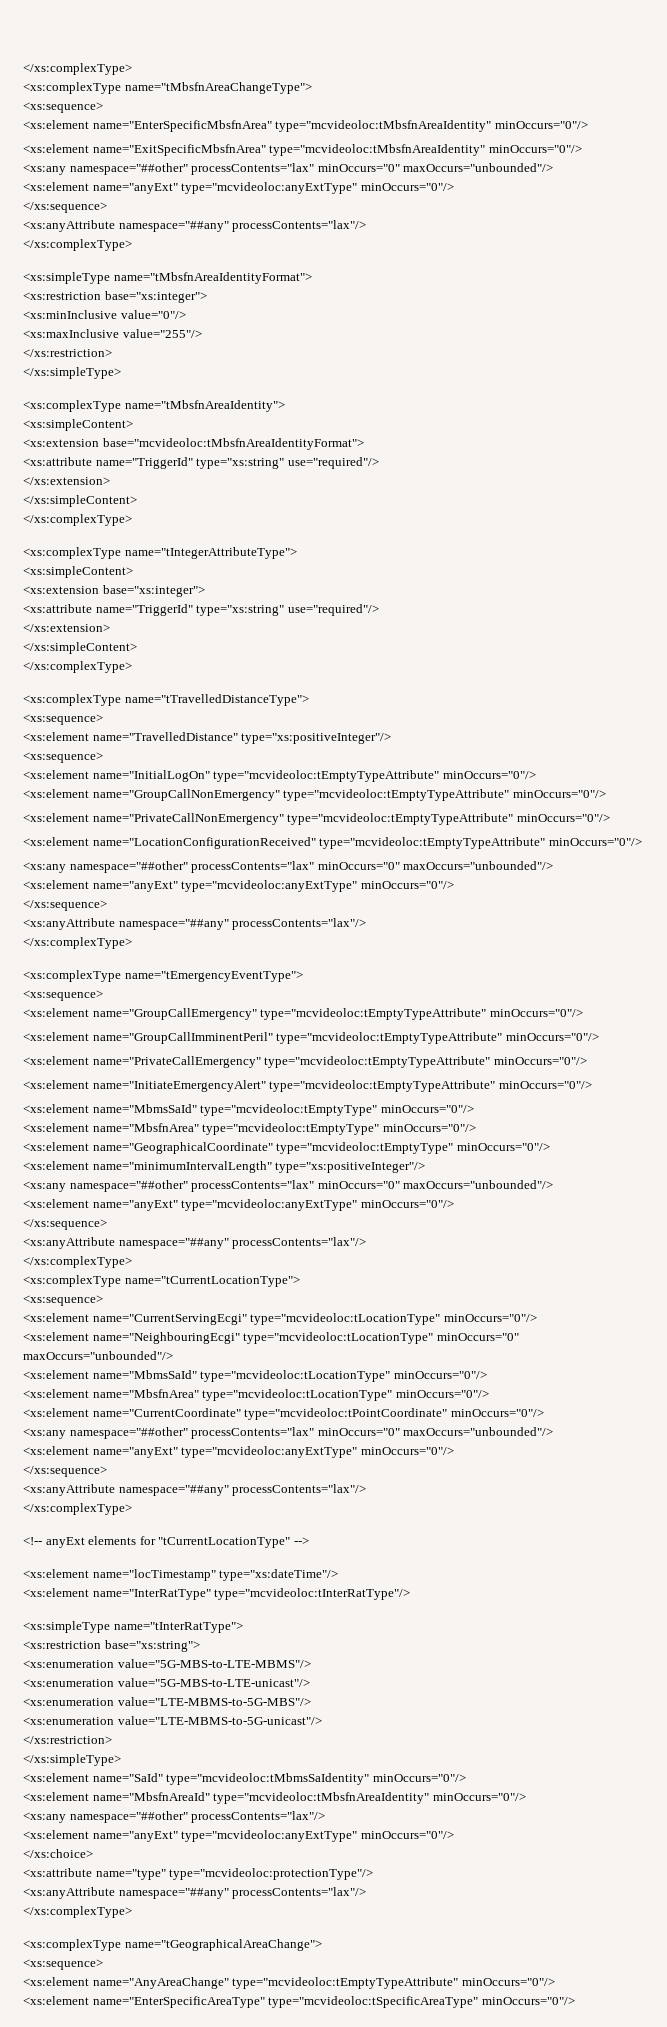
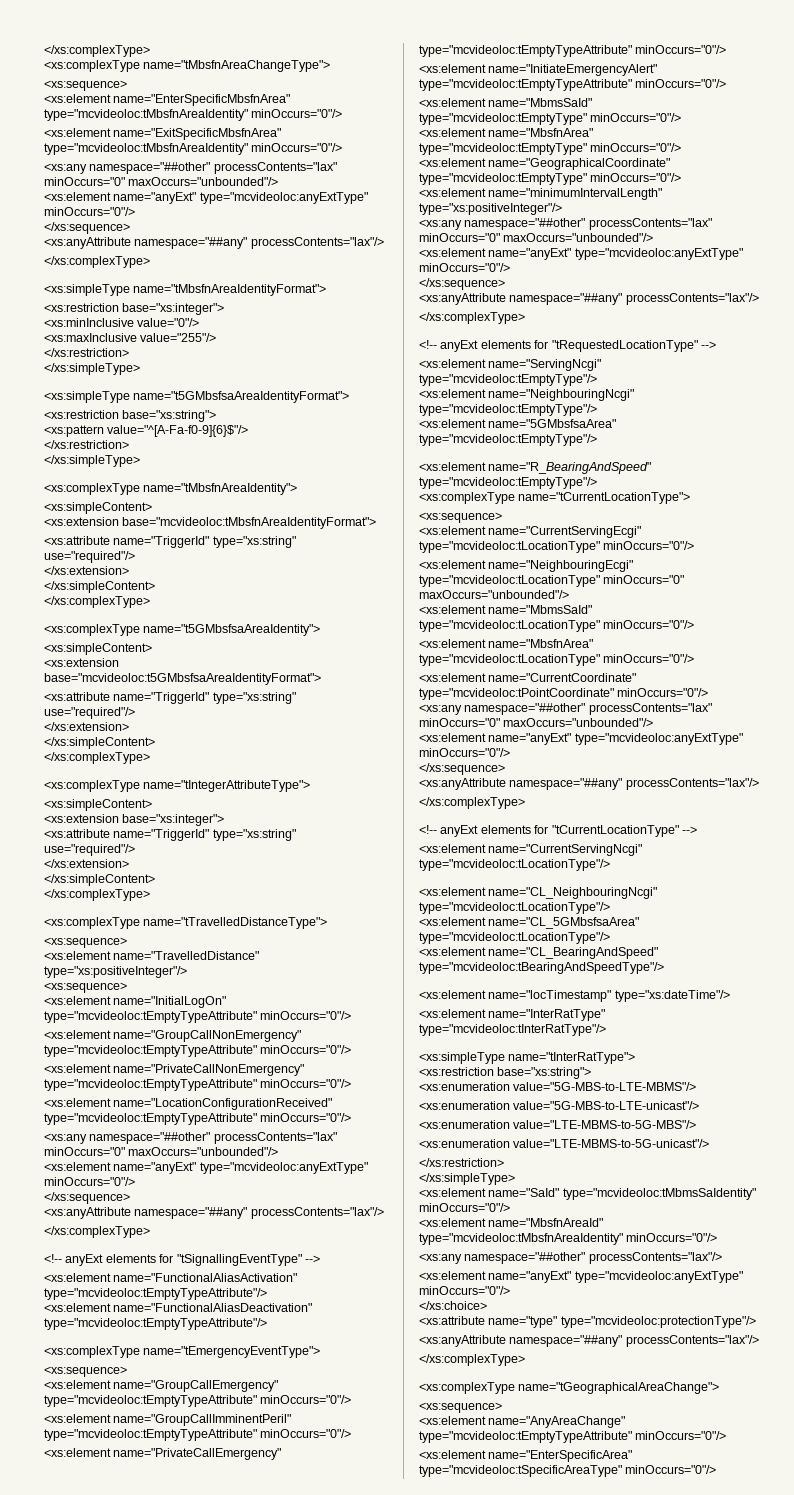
(121, 373) none -> [44,391,350,403] [44,410,217,422] [44,425,249,437] [44,440,129,449] [44,455,140,467] // <xs:simpleType name="t5GMbsfsaAreaIdentityFormat"> // <xs:restriction base="xs:string"> // <xs:pattern value="^[A-Fa-f0-9]{6}$"/> // </xs:restriction> // </xs:simpleType>
(132, 520) none -> [44,624,321,636] [44,643,152,655] [44,658,119,667] [44,673,321,685] [44,692,296,704] [44,707,135,719] [44,722,129,731] [44,737,155,749] [44,752,150,764] // <xs:complexType name="t5GMbsfsaAreaIdentity"> // <xs:simpleContent> // <xs:extension base="mcvideoloc:t5GMbsfsaAreaIdentityFormat"> // <xs:attribute name="TriggerId" type="xs:string" use="required"/> // </xs:extension> // </xs:simpleContent> // </xs:complexType>
(132, 943) none -> [44,1254,320,1266] [44,1273,298,1282] [44,1288,267,1300] [44,1303,313,1312] [44,1318,267,1330] // <!-- anyExt elements for "tSignallingEventType" --> // <xs:element name="FunctionalAliasActivation" type="mcvideoloc:tEmptyTypeAttribute"/> // <xs:element name="FunctionalAliasDeactivation" type="mcvideoloc:tEmptyTypeAttribute"/>
(132, 1262) none -> [419,340,716,352] [419,359,602,371] [419,374,597,386] [419,389,635,401] [419,404,597,416] [419,419,617,428] [419,434,597,446] [419,462,652,474] [419,477,597,489] // <!-- anyExt elements for "tRequestedLocationType" --> // <xs:element name="ServingNcgi" type="mcvideoloc:tEmptyType"/> // <xs:element name="NeighbouringNcgi" type="mcvideoloc:tEmptyType"/> // <xs:element name="5GMbsfsaArea" type="mcvideoloc:tEmptyType"/> // <xs:element name="R_BearingAndSpeed" type="mcvideoloc:tEmptyType"/>
(309, 1541) none -> [419,844,643,856] [419,859,610,871] [419,887,658,899] [419,902,610,914] [419,917,640,929] [419,932,610,944] [419,947,659,959] [419,962,664,974] // <xs:element name="CurrentServingNcgi" type="mcvideoloc:tLocationType"/> // <xs:element name="CL_NeighbouringNcgi" type="mcvideoloc:tLocationType"/> // <xs:element name="CL_5GMbsfsaArea" type="mcvideoloc:tLocationType"/> // <xs:element name="CL_BearingAndSpeed" type="mcvideoloc:tBearingAndSpeedType"/>
[92,1996,265,2008] name="EnterSpecificAreaType" -> [488,1450,633,1462] name="EnterSpecificArea"

